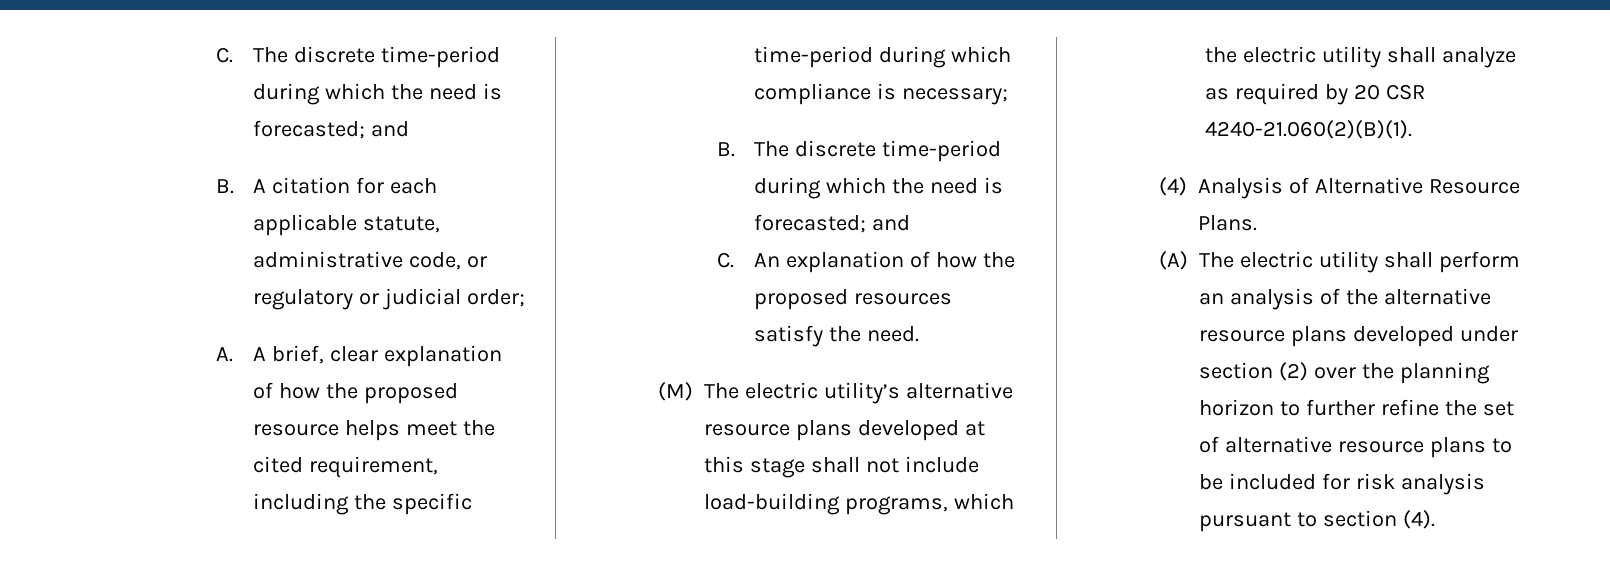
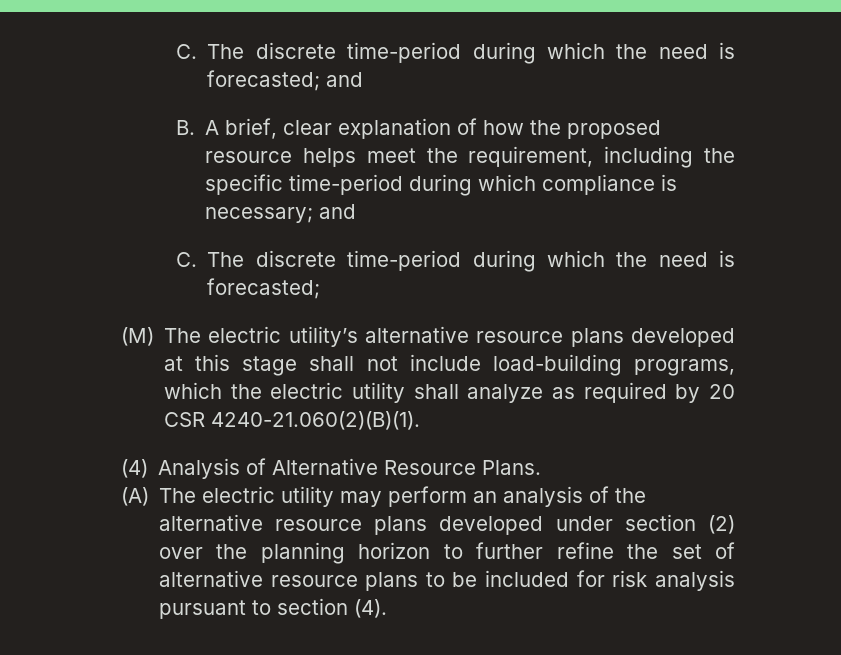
[271,177,437,194] [252,214,440,236] [252,251,487,270] [252,288,525,310] [215,347,266,362] citation for each applicable statute, administrative code, or regulatory or judicial order; // A. A -> (220, 127) none
[252,456,303,473] cited -> (458, 155) none
[716,140,1001,162] [753,177,1003,199] [753,214,910,233] [716,251,1015,273] [753,289,952,310] [753,325,919,347] // B. The discrete time-period during which the need is forecasted; and // C. An explanation of how the proposed resources satisfy the need. -> [319,204,357,219] [176,250,735,272] [207,278,321,299] and // C. The discrete time-period during which the need is forecasted;
[1384,252,1434,268] shall -> [339,491,382,507] may

